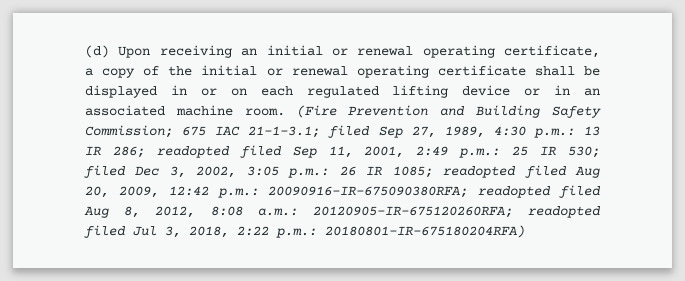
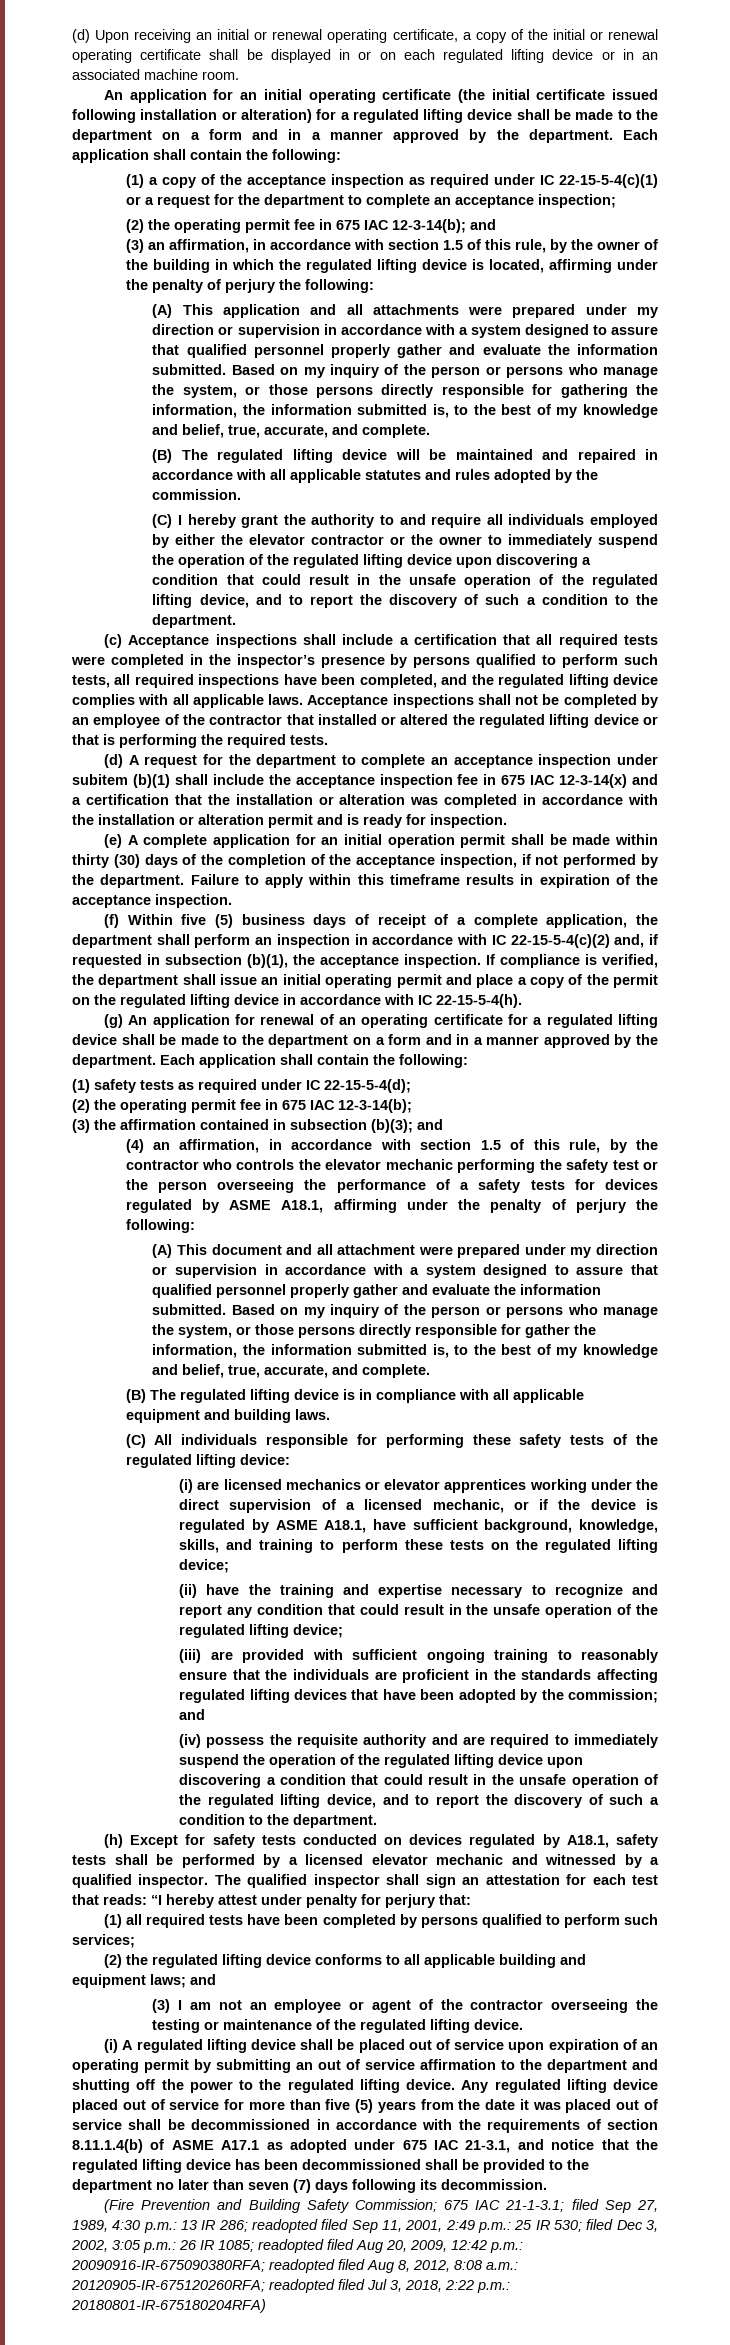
(285, 112) none -> [104,89,658,103] [72,109,658,123] [72,129,658,143] [72,149,341,163] [125,174,658,188] [125,194,616,208] [125,219,496,233] [125,239,658,253] [125,259,659,273] [125,279,374,293] [152,304,658,318] [152,324,658,338] [152,344,659,358] [152,364,659,378] [152,384,658,398] [152,404,658,418] [152,424,431,438] [152,449,658,463] [152,469,599,483] [152,489,242,500] [152,514,658,528] [152,534,658,548] [152,554,592,568] [152,574,658,588] [152,594,658,608] [152,614,237,628] [104,634,659,648] [71,654,659,668] [72,674,658,688] [72,694,658,708] [72,714,658,728] [72,734,328,748] [104,754,658,768] [72,774,658,788] [72,794,659,808] [72,814,507,828] [104,834,658,848] [72,854,658,868] [72,874,658,888] [72,894,232,908] [104,914,658,928] [72,934,659,948] [72,954,658,968] [72,974,658,988] [72,994,522,1008] [104,1014,658,1028] [72,1034,658,1048] [72,1054,468,1068] [72,1079,411,1093] [72,1099,412,1113] [72,1119,443,1133] [125,1139,658,1153] [125,1159,658,1173] [125,1179,659,1193] [125,1199,659,1213] [125,1219,195,1233] [152,1244,658,1258] [152,1264,658,1278] [152,1284,602,1298] [152,1304,659,1318] [152,1324,597,1338] [152,1344,658,1358] [152,1364,431,1378] [125,1389,584,1403] [125,1409,330,1423] [125,1434,658,1448] [125,1454,290,1468] [179,1479,658,1493] [179,1499,658,1513] [179,1519,658,1533] [179,1539,658,1553] [179,1559,230,1573] [179,1584,658,1598] [179,1604,658,1618] [179,1624,344,1638] [179,1649,659,1663] [179,1669,659,1683] [179,1689,658,1703] [179,1709,206,1720] [179,1734,658,1748] [179,1754,584,1768] [179,1774,658,1788] [179,1794,659,1808] [179,1814,378,1828] [104,1834,658,1848] [72,1854,659,1868] [72,1874,658,1888] [72,1894,471,1908] [104,1914,658,1928] [72,1934,135,1948] [104,1954,587,1968] [72,1974,216,1988] [152,1999,659,2013] [152,2019,524,2033] [104,2039,658,2053] [72,2059,658,2073] [72,2079,658,2093] [72,2099,658,2113] [72,2119,658,2133] [72,2139,658,2153] [72,2159,589,2173] [72,2179,547,2193] // An application for an initial operating certificate (the initial certificate issued following installation or alteration) for a regulated lifting device shall be made to the department on a form and in a manner approved by the department. Each application shall contain the following: // (1) a copy of the acceptance inspection as required under IC 22-15-5-4(c)(1) or a request for the department to complete an acceptance inspection; // (2) the operating permit fee in 675 IAC 12-3-14(b); and // (3) an affirmation, in accordance with section 1.5 of this rule, by the owner of the building in which the regulated lifting device is located, affirming under the penalty of perjury the following: // (A) This application and all attachments were prepared under my direction or supervision in accordance with a system designed to assure that qualified personnel properly gather and evaluate the information submitted. Based on my inquiry of the person or persons who manage the system, or those persons directly responsible for gathering the information, the information submitted is, to the best of my knowledge and belief, true, accurate, and complete. // (B) The regulated lifting device will be maintained and repaired in accordance with all applicable statutes and rules adopted by the commission. // (C) I hereby grant the authority to and require all individuals employed by either the elevator contractor or the owner to immediately suspend the operation of the regulated lifting device upon discovering a condition that could result in the unsafe operation of the regulated lifting device, and to report the discovery of such a condition to the department. // (c) Acceptance inspections shall include a certification that all required tests were completed in the inspector’s presence by persons qualified to perform such tests, all required inspections have been completed, and the regulated lifting device complies with all applicable laws. Acceptance inspections shall not be completed by an employee of the contractor that installed or altered the regulated lifting device or that is performing the required tests. // (d) A request for the department to complete an acceptance inspection under subitem (b)(1) shall include the acceptance inspection fee in 675 IAC 12-3-14(x) and a certification that the installation or alteration was completed in accordance with the installation or alteration permit and is ready for inspection. // (e) A complete application for an initial operation permit shall be made within thirty (30) days of the completion of the acceptance inspection, if not performed by the department. Failure to apply within this timeframe results in expiration of the acceptance inspection. // (f) Within five (5) business days of receipt of a complete application, the department shall perform an inspection in accordance with IC 22-15-5-4(c)(2) and, if requested in subsection (b)(1), the acceptance inspection. If compliance is verified, the department shall issue an initial operating permit and place a copy of the permit on the regulated lifting device in accordance with IC 22-15-5-4(h). // (g) An application for renewal of an operating certificate for a regulated lifting device shall be made to the department on a form and in a manner approved by the department. Each application shall contain the following: // (1) safety tests as required under IC 22-15-5-4(d); // (2) the operating permit fee in 675 IAC 12-3-14(b); // (3) the affirmation contained in subsection (b)(3); and // (4) an affirmation, in accordance with section 1.5 of this rule, by the contractor who controls the elevator mechanic performing the safety test or the person overseeing the performance of a safety tests for devices regulated by ASME A18.1, affirming under the penalty of perjury the following: // (A) This document and all attachment were prepared under my direction or supervision in accordance with a system designed to assure that qualified personnel properly gather and evaluate the information submitted. Based on my inquiry of the person or persons who manage the system, or those persons directly responsible for gather the information, the information submitted is, to the best of my knowledge and belief, true, accurate, and complete. // (B) The regulated lifting device is in compliance with all applicable equipment and building laws. // (C) All individuals responsible for performing these safety tests of the regulated lifting device: // (i) are licensed mechanics or elevator apprentices working under the direct supervision of a licensed mechanic, or if the device is regulated by ASME A18.1, have sufficient background, knowledge, skills, and training to perform these tests on the regulated lifting device; // (ii) have the training and expertise necessary to recognize and report any condition that could result in the unsafe operation of the regulated lifting device; // (iii) are provided with sufficient ongoing training to reasonably ensure that the individuals are proficient in the standards affecting regulated lifting devices that have been adopted by the commission; and // (iv) possess the requisite authority and are required to immediately suspend the operation of the regulated lifting device upon discovering a condition that could result in the unsafe operation of the regulated lifting device, and to report the discovery of such a condition to the department. // (h) Except for safety tests conducted on devices regulated by A18.1, safety tests shall be performed by a licensed elevator mechanic and witnessed by a qualified inspector. The qualified inspector shall sign an attestation for each test that reads: “I hereby attest under penalty for perjury that: // (1) all required tests have been completed by persons qualified to perform such services; // (2) the regulated lifting device conforms to all applicable building and equipment laws; and // (3) I am not an employee or agent of the contractor overseeing the testing or maintenance of the regulated lifting device. // (i) A regulated lifting device shall be placed out of service upon expiration of an operating permit by submitting an out of service affirmation to the department and shutting off the power to the regulated lifting device. Any regulated lifting device placed out of service for more than five (5) years from the date it was placed out of service shall be decommissioned in accordance with the requirements of section 8.11.1.4(b) of ASME A17.1 as adopted under 675 IAC 21-3.1, and notice that the regulated lifting device has been decommissioned shall be provided to the department no later than seven (7) days following its decommission. //

